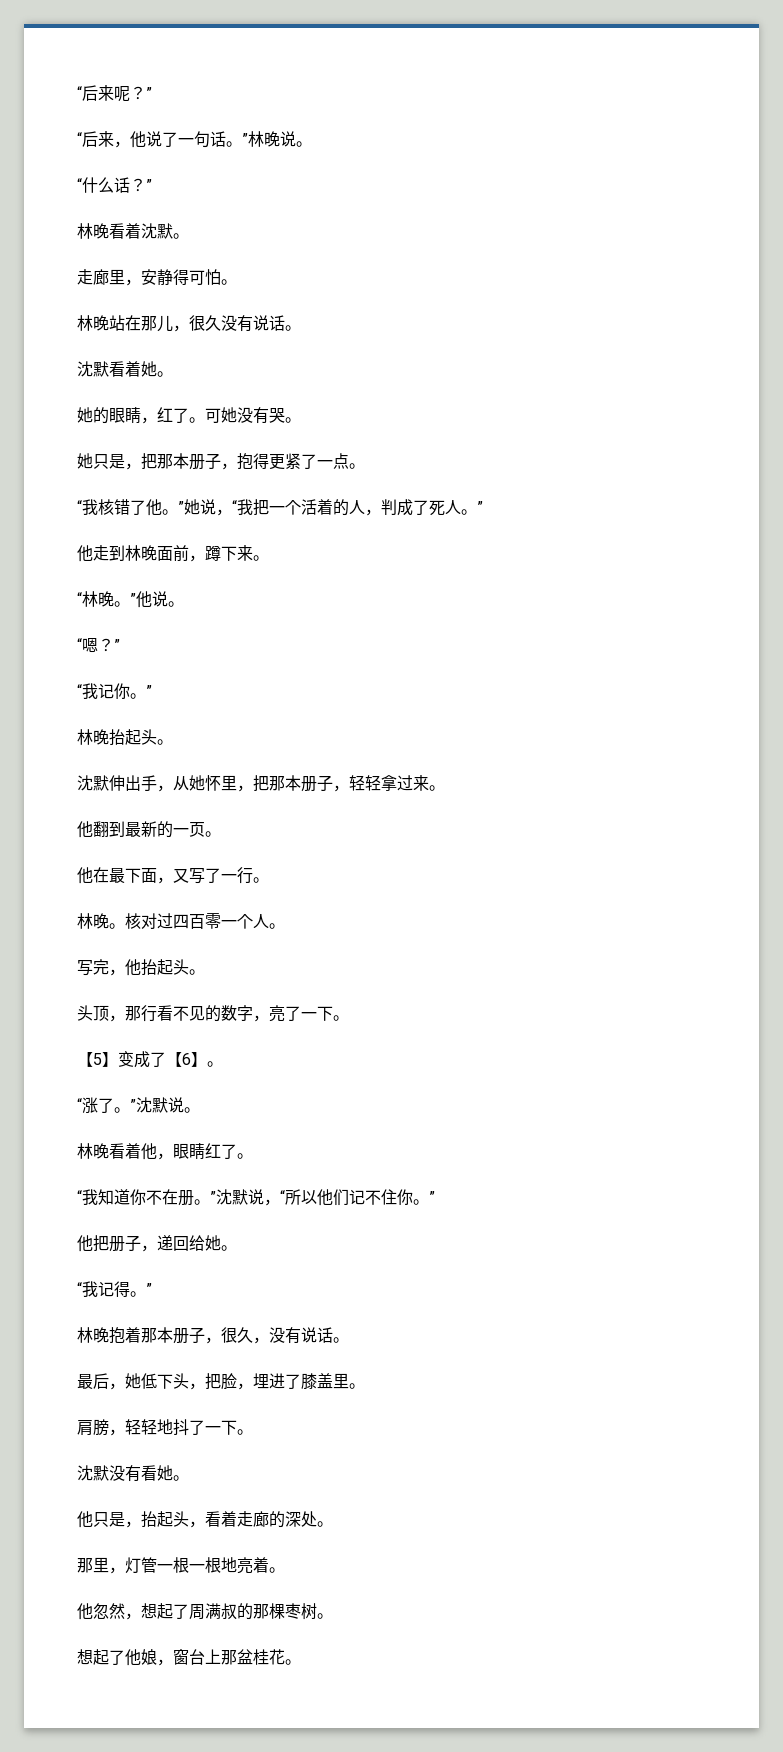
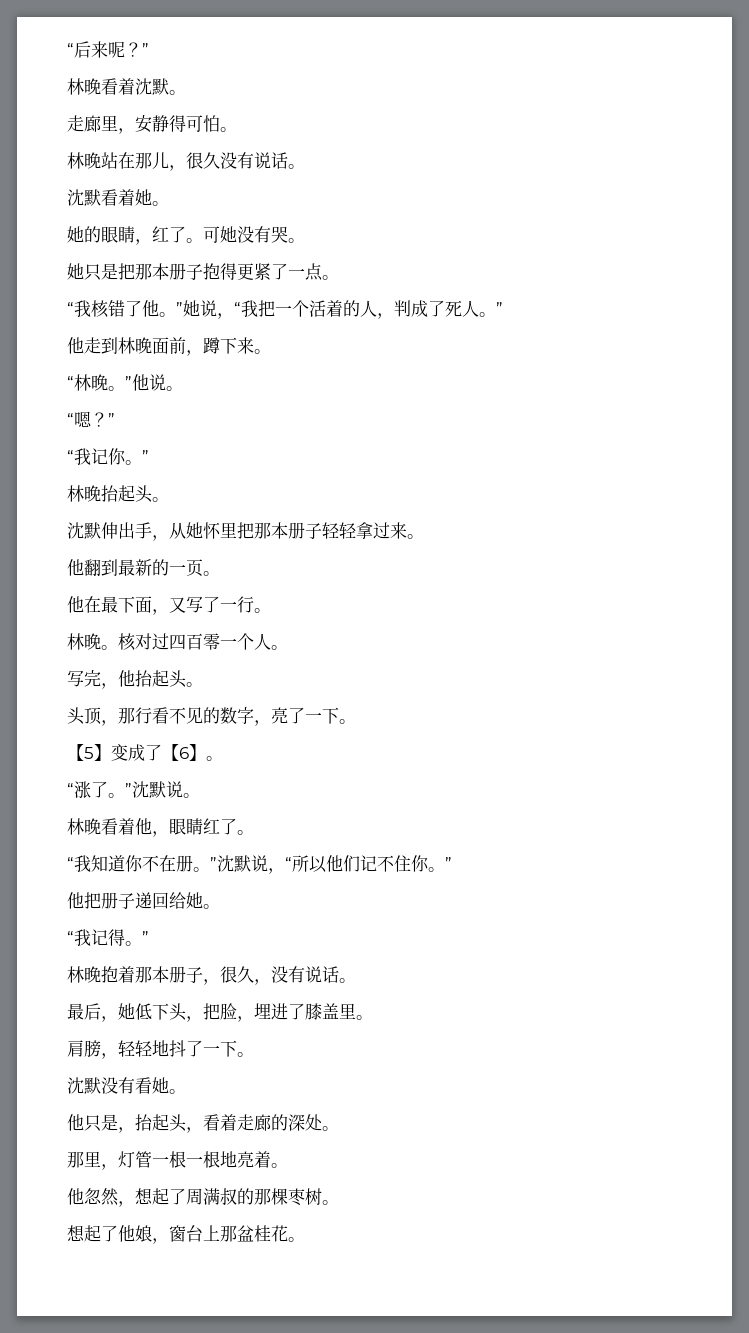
[77,131,312,148] [77,177,152,193] // “后来，他说了一句话。”林晚说。 // “什么话？” -> (149, 49) none
[125,453,237,470] ，把那本册子， -> [118,263,203,280] 把那本册子
[237,775,349,792] ，把那本册子， -> [237,522,322,539] 把那本册子
[141,1245,157,1252] ， -> (135, 901) none

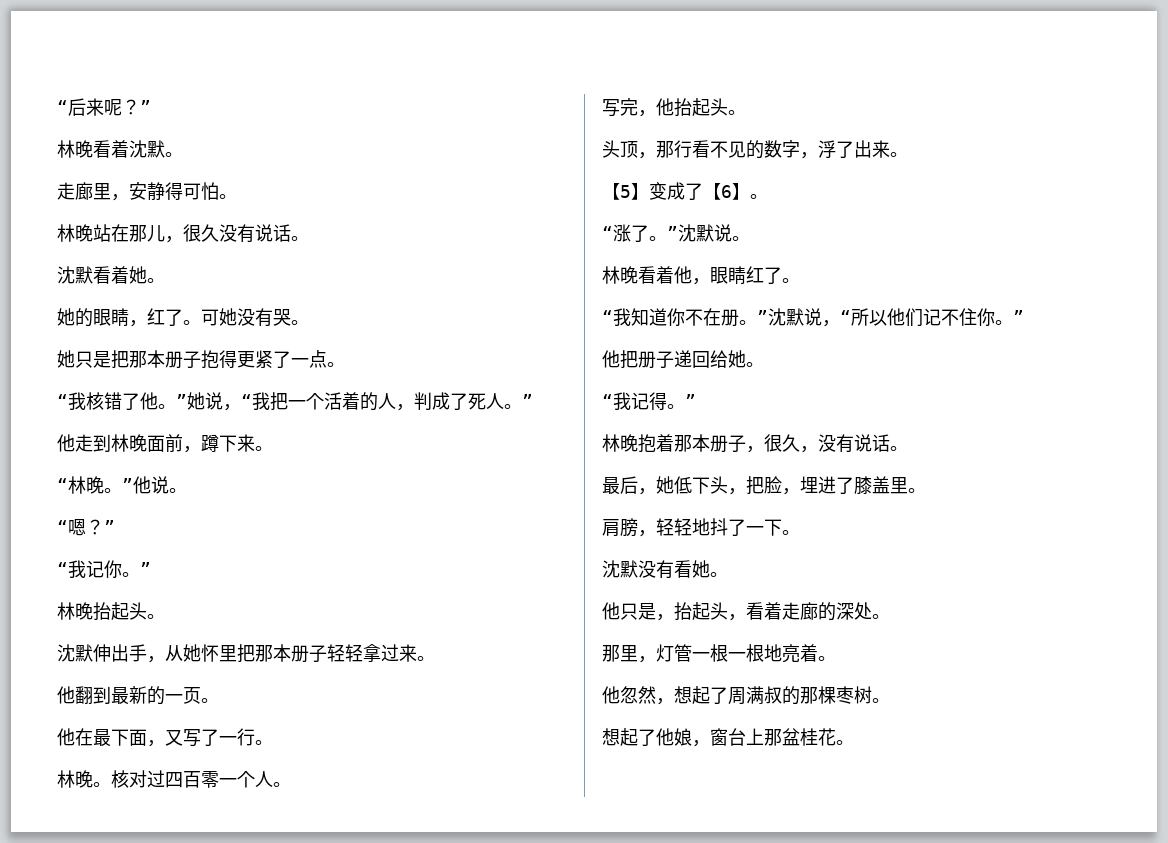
[271,707,339,724] 亮了一下 -> [818,140,890,158] 浮了出来

